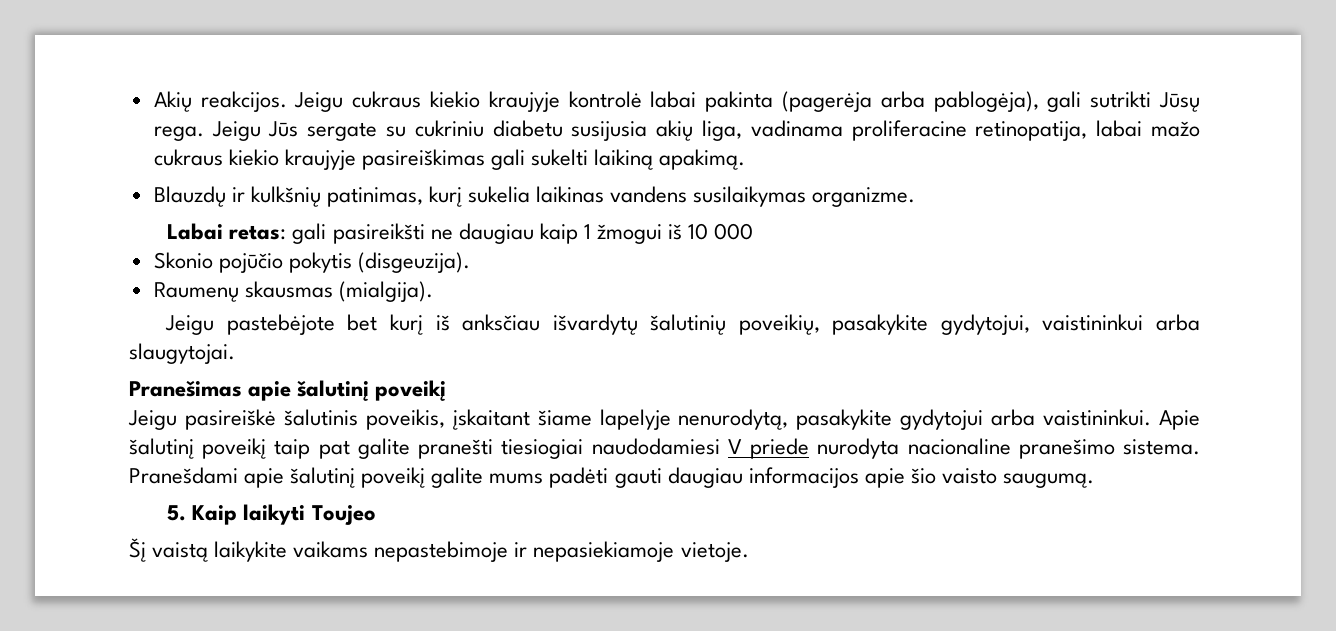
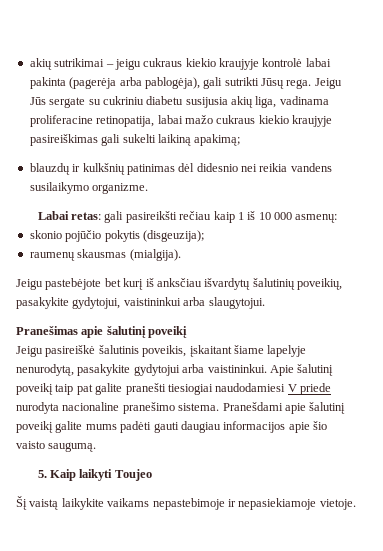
[153,91,344,112] Akių reakcijos. Jeigu -> [29,58,141,70] akių sutrikimai – jeigu
[659,149,746,170] [153,186,807,207] apakimą. // Blauzdų ir kulkšnių patinimas, kurį sukelia laikinas vandens susilaikymas -> [194,134,241,146] [29,163,332,175] [29,182,89,194] apakimą; // blauzdų ir kulkšnių patinimas dėl didesnio nei reikia vandens susilaikymo
[430,223,534,244] ne daugiau -> [179,211,212,220] rečiau
[596,224,662,244] žmogui -> (244, 216) none
[153,252,470,273] [153,282,239,302] // Skonio pojūčio pokytis (disgeuzija). // Raumenų -> [295,214,338,223] [29,230,204,242] [29,252,75,261] asmenų: // skonio pojūčio pokytis (disgeuzija); // raumenų
[129,343,235,364] slaugytojai. -> [208,297,265,309] slaugytojui.

